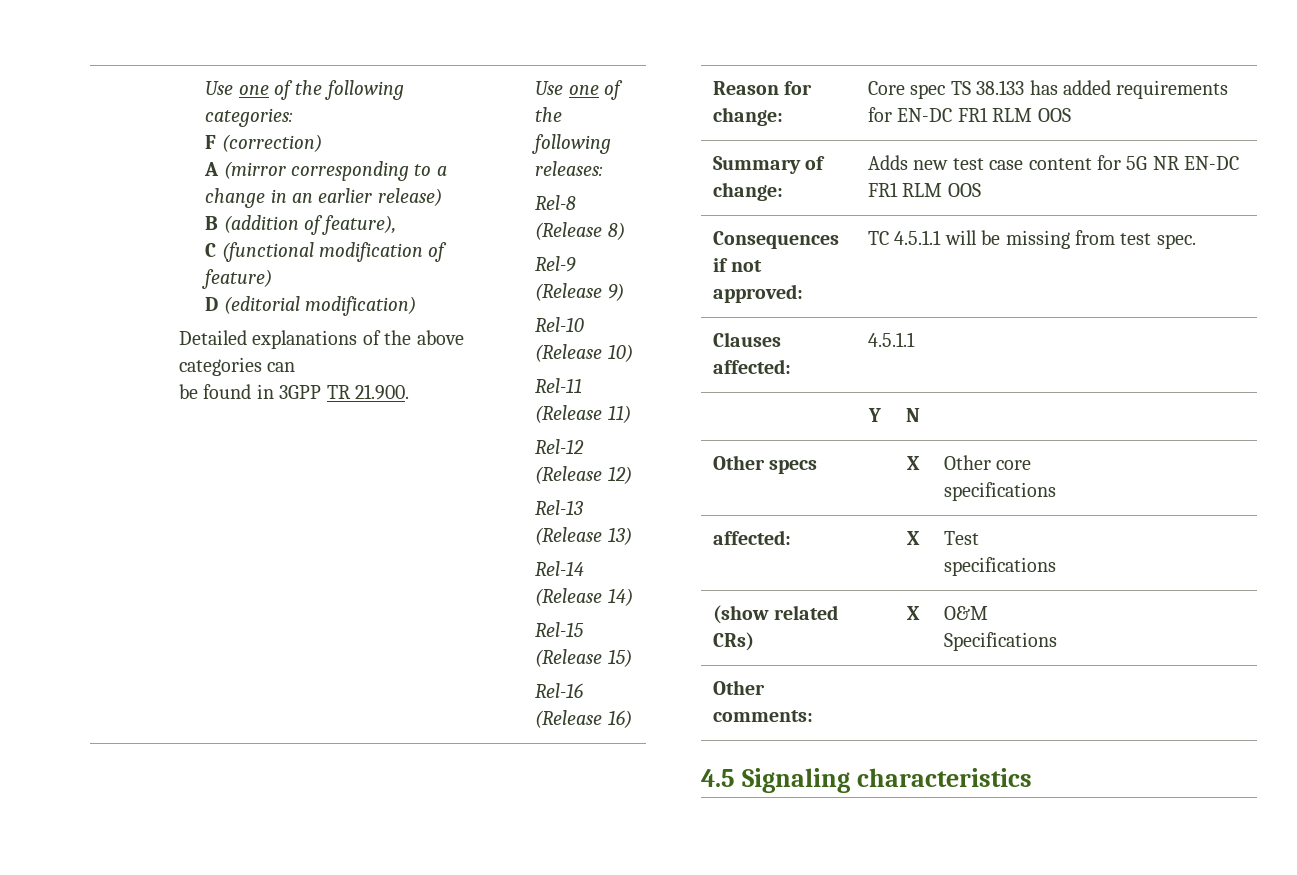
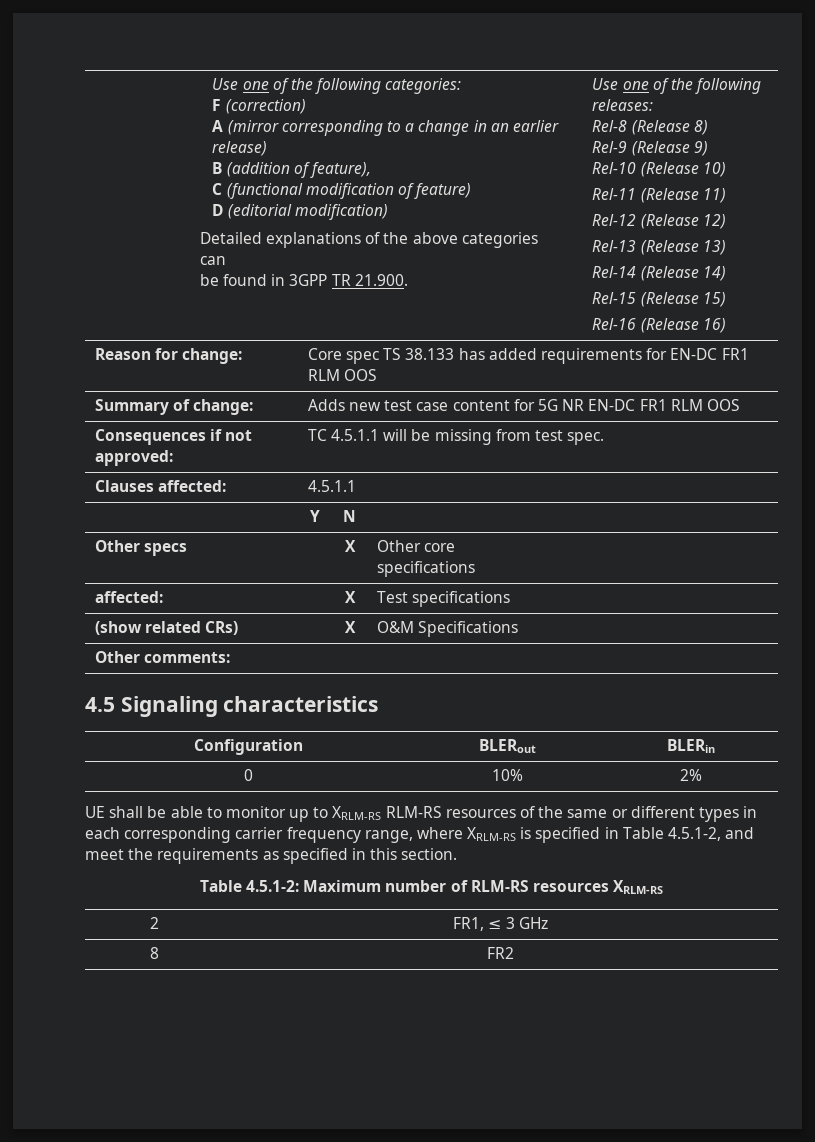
(1032, 777) none -> [193,739,303,755] [479,739,536,753] [667,739,715,753] [243,769,253,781] [492,769,523,781] [680,769,702,781] [85,806,758,822] [85,827,755,843] [85,848,458,864] [199,880,664,894] [150,917,159,929] [453,917,548,931] [150,947,159,959] [487,947,514,959] // Configuration | BLERout | BLERin // 0 | 10% | 2% // UE shall be able to monitor up to XRLM-RS RLM-RS resources of the same or different types in each corresponding carrier frequency range, where XRLM-RS is specified in Table 4.5.1-2, and meet the requirements as specified in this section. // Table 4.5.1-2: Maximum number of RLM-RS resources XRLM-RS // 2 | FR1, ≤ 3 GHz // 8 | FR2

